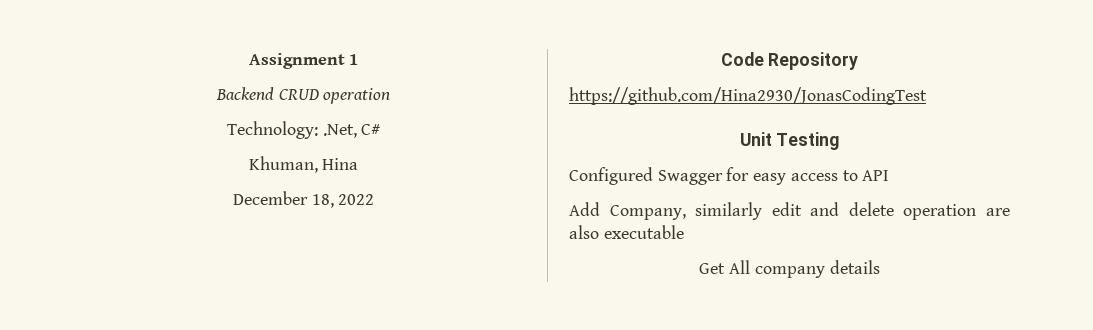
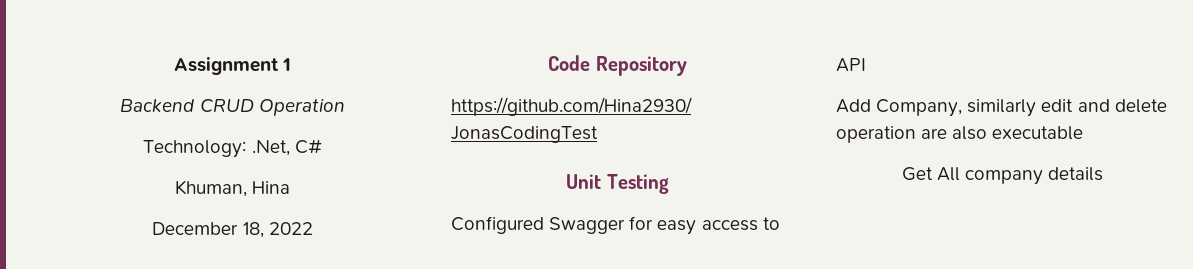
[323,88,391,104] operation -> [258,99,345,116] Operation

